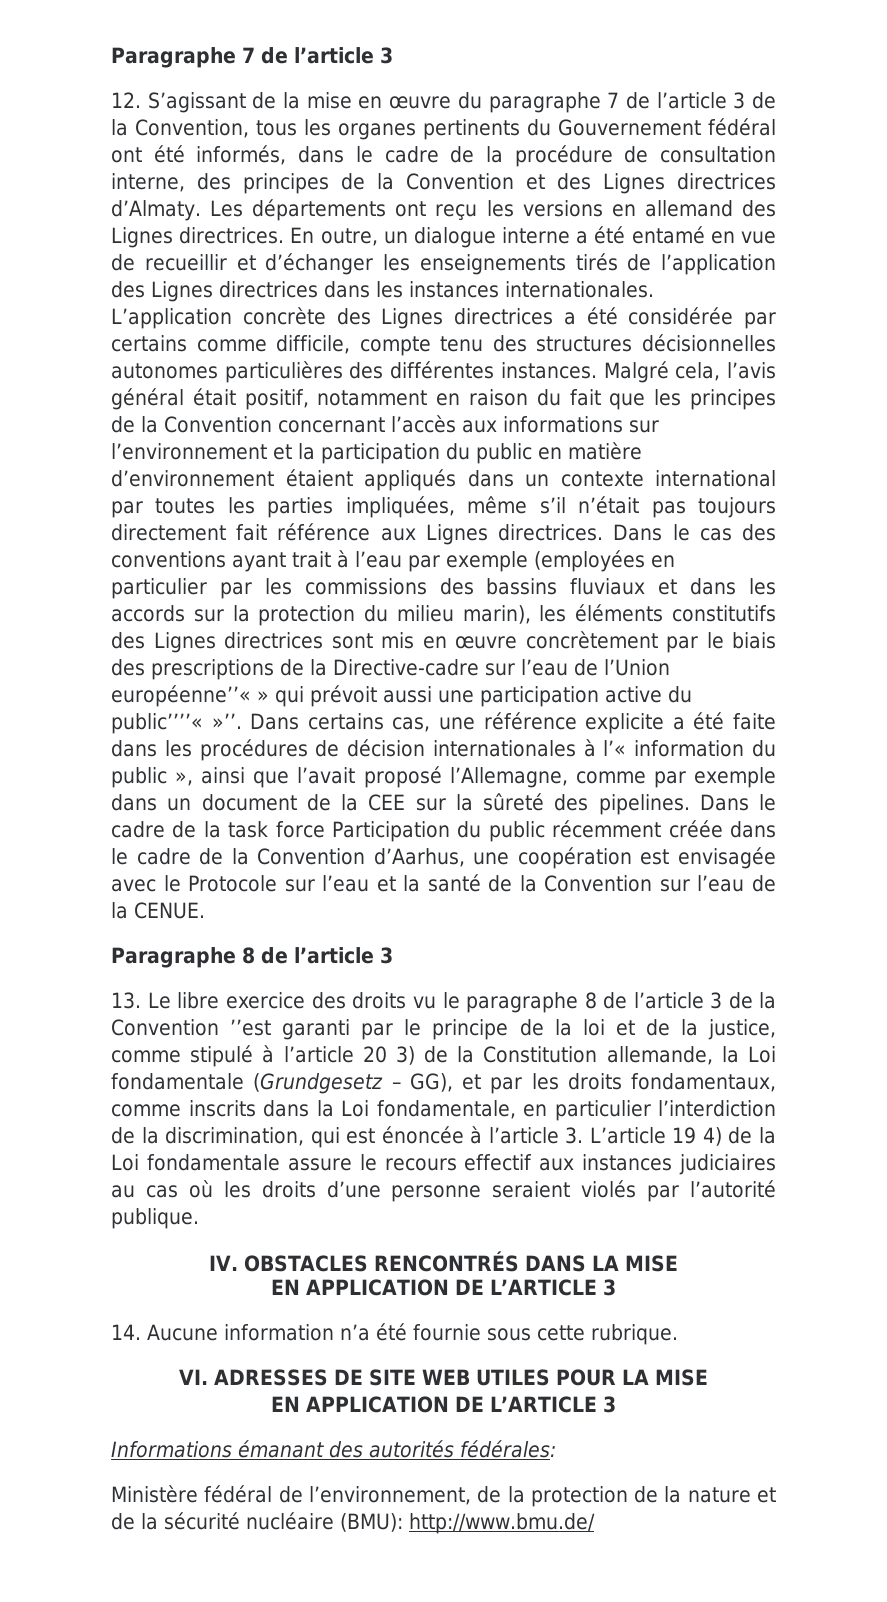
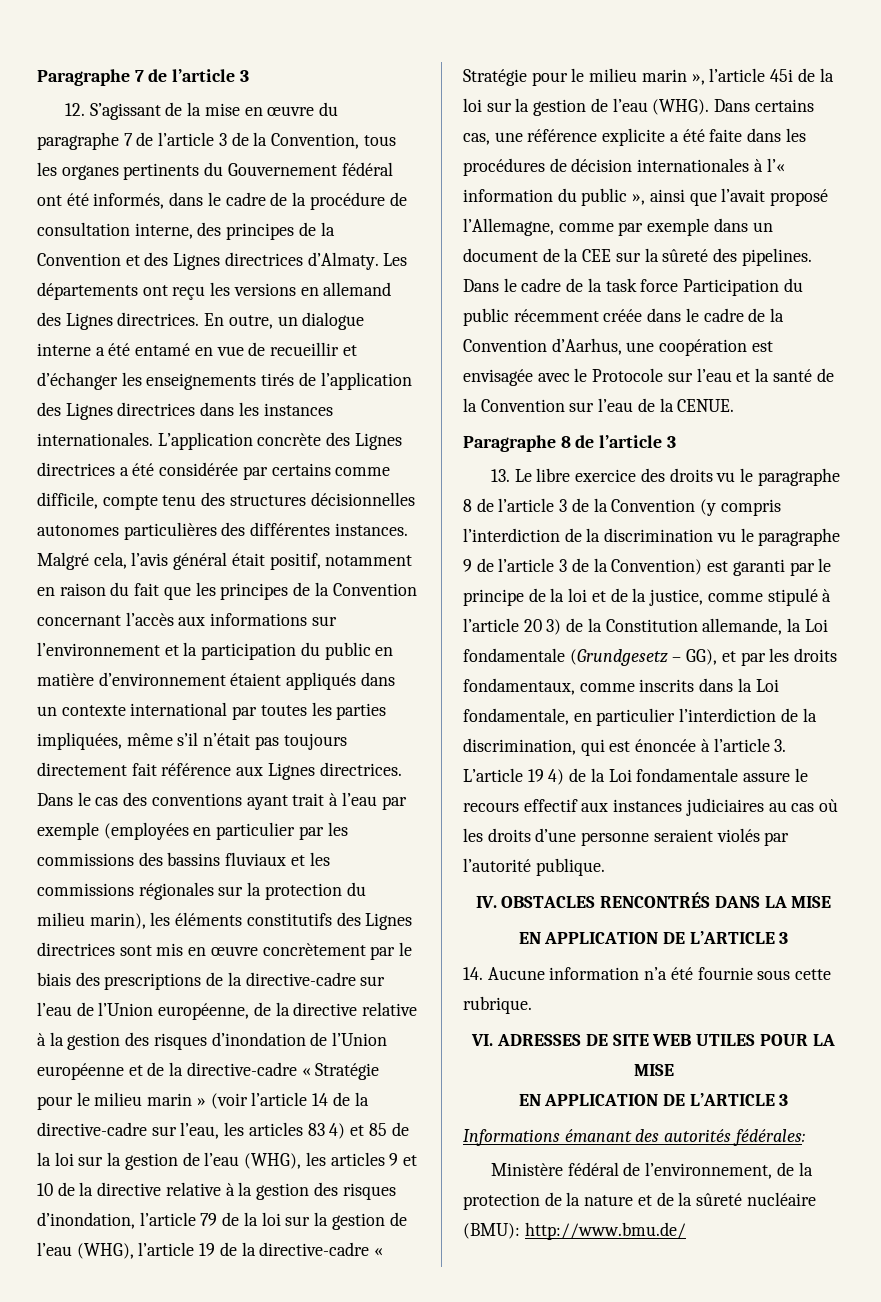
[690,578,777,595] [111,605,185,622] dans les accords -> [309,852,330,866] [37,882,214,900] les commissions régionales
[333,659,479,676] Directive-cadre -> [245,972,356,986] directive-cadre
[111,685,692,707] [111,713,242,734] européenne’’« » qui prévoit aussi une participation active du public’’’’« »’’. -> [158,1002,418,1020] [37,1032,388,1050] [37,1062,380,1080] [37,1092,369,1110] [37,1122,409,1139] [37,1152,417,1170] [37,1182,396,1200] [37,1212,407,1230] [37,1242,384,1259] [463,68,834,86] [463,98,710,116] européenne, de la directive relative à la gestion des risques d’inondation de l’Union européenne et de la directive-cadre « Stratégie pour le milieu marin » (voir l’article 14 de la directive-cadre sur l’eau, les articles 83 4) et 85 de la loi sur la gestion de l’eau (WHG), les articles 9 et 10 de la directive relative à la gestion des risques d’inondation, l’article 79 de la loi sur la gestion de l’eau (WHG), l’article 19 de la directive-cadre « Stratégie pour le milieu marin », l’article 45i de la loi sur la gestion de l’eau (WHG).
[230,1019,272,1036] ’’est -> [700,499,781,516] [463,528,841,546] [463,558,729,575] (y compris l’interdiction de la discrimination vu le paragraphe 9 de l’article 3 de la Convention) est
[164,1512,240,1530] sécurité -> [696,1193,743,1206] sûreté

